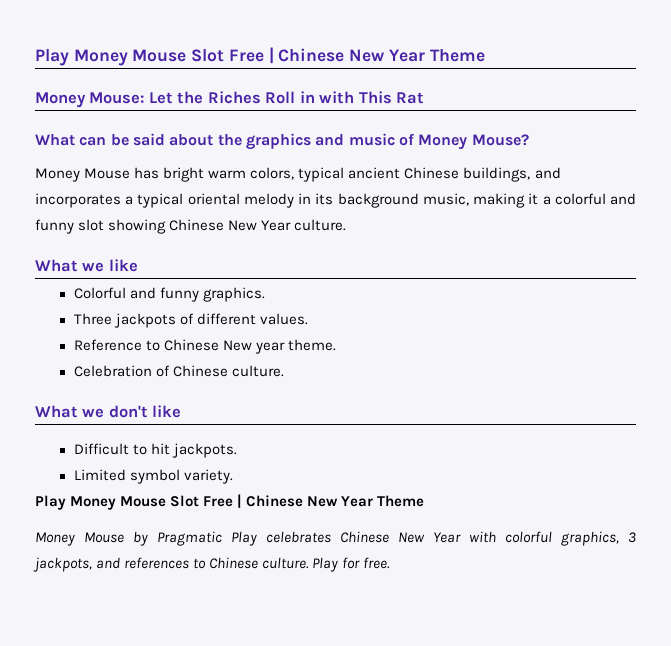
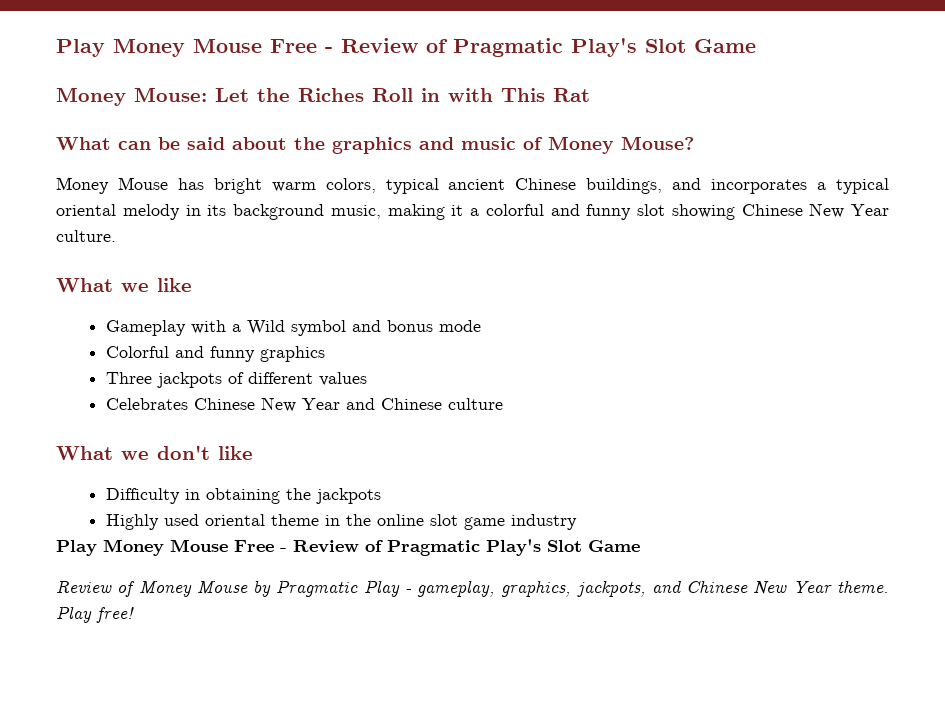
[35,47,485,66] Play Money Mouse Slot Free | Chinese New Year Theme -> [56,38,756,57] Play Money Mouse Free - Review of Pragmatic Play's Slot Game
(138, 265) none -> [105,320,481,336] // Gameplay with a Wild symbol and bonus mode
[203,287,266,302] graphics. -> [259,346,325,362] graphics
[260,313,309,325] [73,339,337,354] [73,365,285,377] [35,405,182,418] [73,443,238,458] [73,469,233,484] [35,494,425,510] values. // Reference to Chinese New year theme. // Celebration of Chinese culture. // What we don't like // Difficult to hit jackpots. // Limited symbol variety. // Play Money Mouse Slot Free | Chinese New Year Theme // -> [318,372,367,386] [105,397,503,412] [56,445,253,460] [105,488,381,504] [105,514,577,530] [56,539,640,556] [56,581,136,597] values // Celebrates Chinese New Year and Chinese culture // What we don't like // Difficulty in obtaining the jackpots // Highly used oriental theme in the online slot game industry // Play Money Mouse Free - Review of Pragmatic Play's Slot Game // Review of
[266,531,636,546] [33,557,391,572] celebrates Chinese New Year with colorful graphics, 3 jackpots, and references to Chinese culture. Play for free. -> [404,580,889,597] [56,606,134,623] - gameplay, graphics, jackpots, and Chinese New Year theme. Play free!

